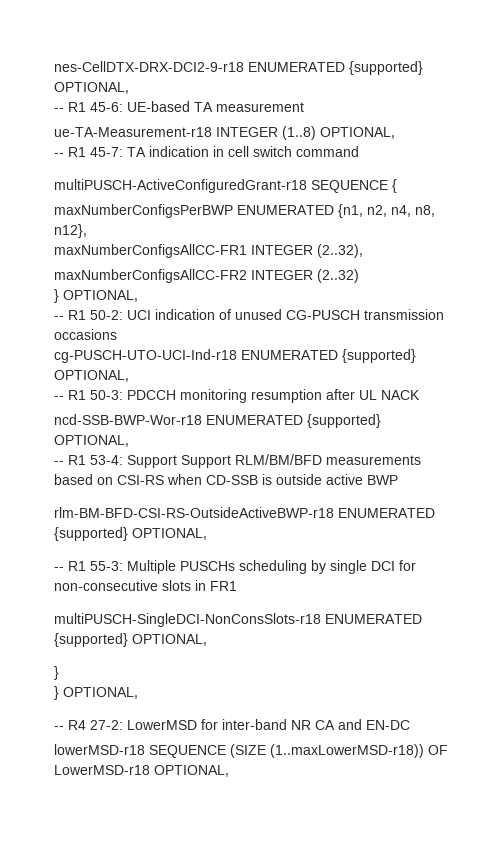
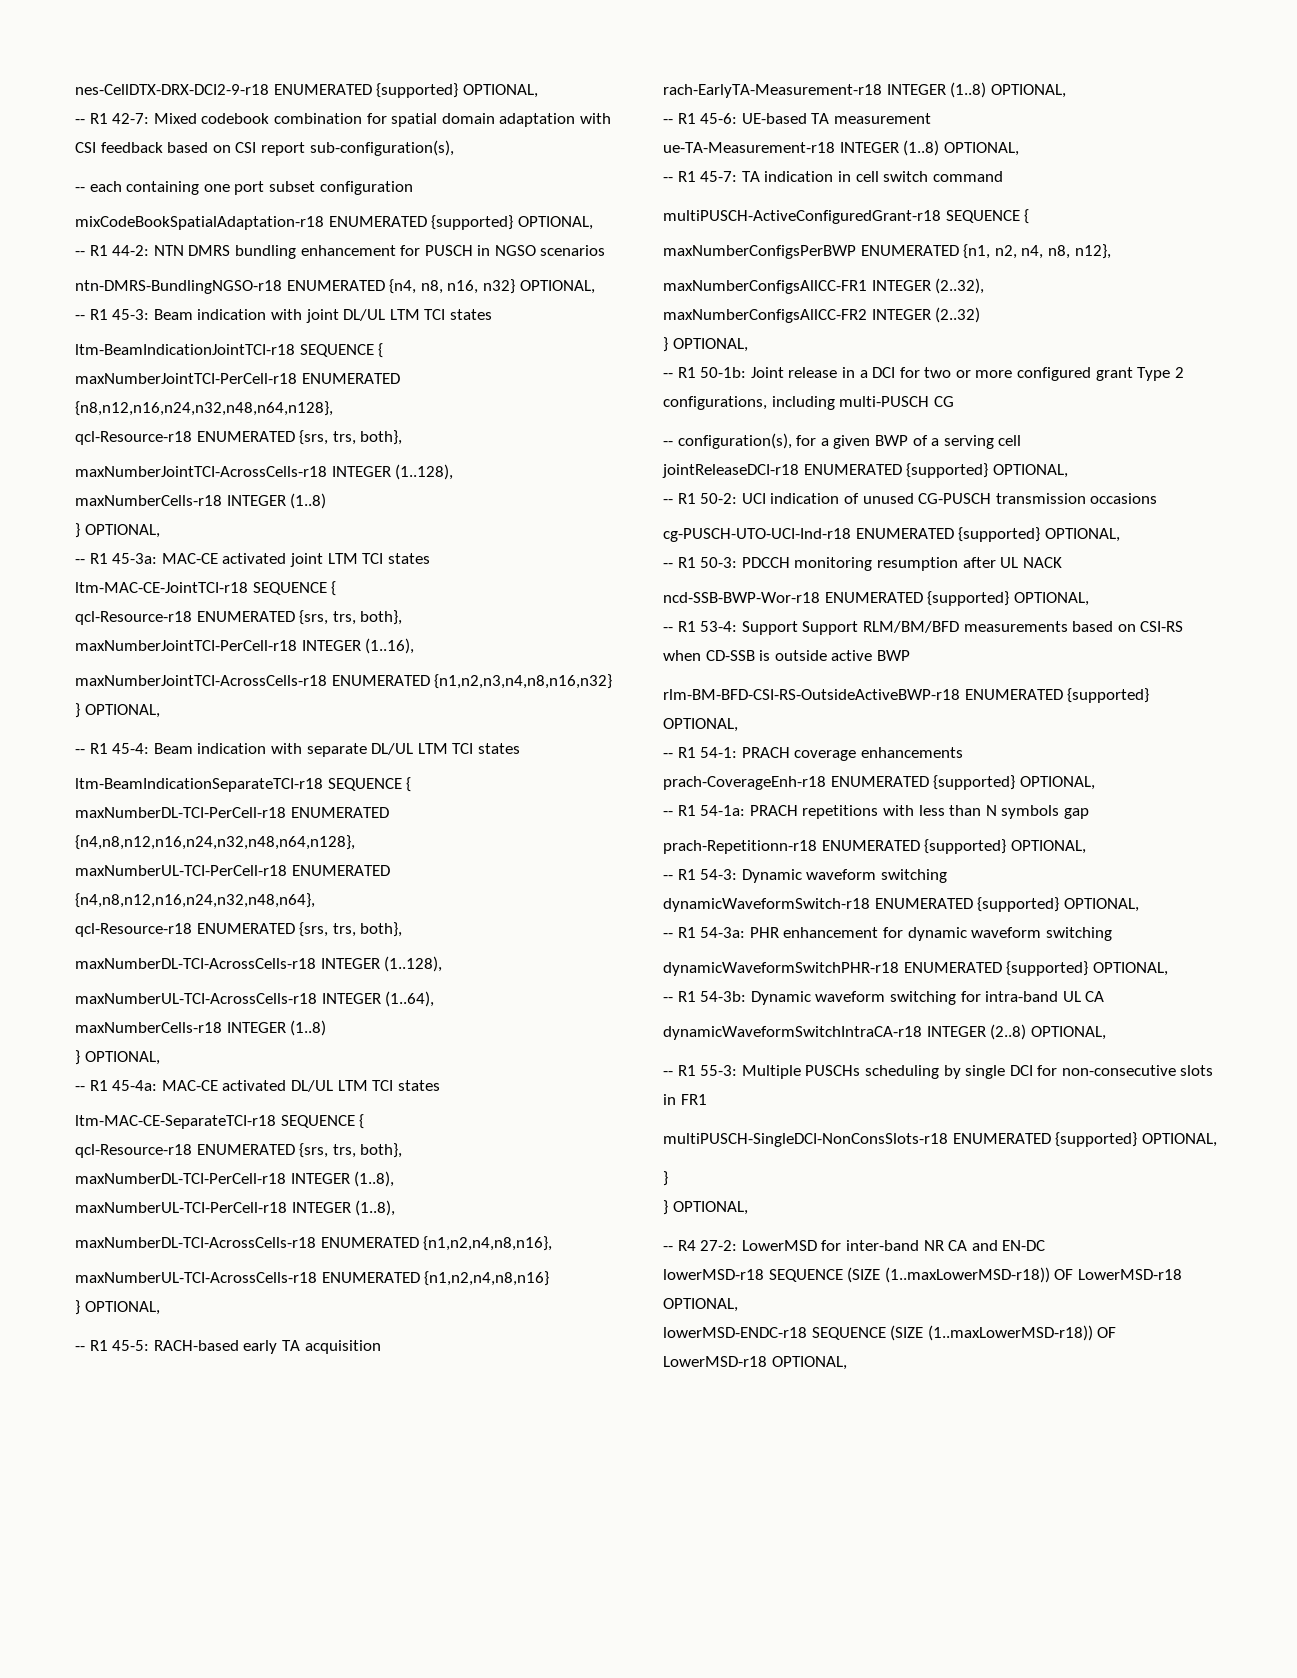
(129, 88) none -> [75,113,611,127] [75,140,454,156] [75,181,413,195] [75,215,593,230] [75,245,606,259] [75,279,595,294] [75,309,492,323] [75,343,384,358] [75,373,400,384] [75,401,333,416] [75,430,403,445] [75,464,454,480] [75,493,327,509] [75,523,160,538] [75,553,430,567] [75,581,337,596] [75,610,403,625] [75,638,415,654] [75,674,613,689] [75,703,160,718] [75,743,520,757] [75,777,412,792] [75,807,389,818] [75,835,355,850] [75,865,390,876] [75,893,315,908] [75,922,403,937] [75,956,443,972] [75,991,435,1007] [75,1020,327,1036] [75,1050,160,1065] [75,1080,440,1092] [75,1114,365,1129] [75,1143,403,1158] [75,1171,395,1187] [75,1200,396,1216] [75,1236,553,1251] [75,1271,550,1286] [75,1300,160,1315] [75,1340,381,1354] [663,82,1066,98] // -- R1 42-7: Mixed codebook combination for spatial domain adaptation with CSI feedback based on CSI report sub-configuration(s), // -- each containing one port subset configuration // mixCodeBookSpatialAdaptation-r18 ENUMERATED {supported} OPTIONAL, // -- R1 44-2: NTN DMRS bundling enhancement for PUSCH in NGSO scenarios // ntn-DMRS-BundlingNGSO-r18 ENUMERATED {n4, n8, n16, n32} OPTIONAL, // -- R1 45-3: Beam indication with joint DL/UL LTM TCI states // ltm-BeamIndicationJointTCI-r18 SEQUENCE { // maxNumberJointTCI-PerCell-r18 ENUMERATED {n8,n12,n16,n24,n32,n48,n64,n128}, // qcl-Resource-r18 ENUMERATED {srs, trs, both}, // maxNumberJointTCI-AcrossCells-r18 INTEGER (1..128), // maxNumberCells-r18 INTEGER (1..8) // } OPTIONAL, // -- R1 45-3a: MAC-CE activated joint LTM TCI states // ltm-MAC-CE-JointTCI-r18 SEQUENCE { // qcl-Resource-r18 ENUMERATED {srs, trs, both}, // maxNumberJointTCI-PerCell-r18 INTEGER (1..16), // maxNumberJointTCI-AcrossCells-r18 ENUMERATED {n1,n2,n3,n4,n8,n16,n32} // } OPTIONAL, // -- R1 45-4: Beam indication with separate DL/UL LTM TCI states // ltm-BeamIndicationSeparateTCI-r18 SEQUENCE { // maxNumberDL-TCI-PerCell-r18 ENUMERATED {n4,n8,n12,n16,n24,n32,n48,n64,n128}, // maxNumberUL-TCI-PerCell-r18 ENUMERATED {n4,n8,n12,n16,n24,n32,n48,n64}, // qcl-Resource-r18 ENUMERATED {srs, trs, both}, // maxNumberDL-TCI-AcrossCells-r18 INTEGER (1..128), // maxNumberUL-TCI-AcrossCells-r18 INTEGER (1..64), // maxNumberCells-r18 INTEGER (1..8) // } OPTIONAL, // -- R1 45-4a: MAC-CE activated DL/UL LTM TCI states // ltm-MAC-CE-SeparateTCI-r18 SEQUENCE { // qcl-Resource-r18 ENUMERATED {srs, trs, both}, // maxNumberDL-TCI-PerCell-r18 INTEGER (1..8), // maxNumberUL-TCI-PerCell-r18 INTEGER (1..8), // maxNumberDL-TCI-AcrossCells-r18 ENUMERATED {n1,n2,n4,n8,n16}, // maxNumberUL-TCI-AcrossCells-r18 ENUMERATED {n1,n2,n4,n8,n16} // } OPTIONAL, // -- R1 45-5: RACH-based early TA acquisition // rach-EarlyTA-Measurement-r18 INTEGER (1..8) OPTIONAL,
(138, 296) none -> [663,367,1184,381] [663,396,954,410] [663,433,1022,449] [662,463,1068,478] // -- R1 50-1b: Joint release in a DCI for two or more configured grant Type 2 configurations, including multi-PUSCH CG // -- configuration(s), for a given BWP of a serving cell // jointReleaseDCI-r18 ENUMERATED {supported} OPTIONAL,
(207, 534) none -> [663,747,963,761] [663,775,1095,790] [663,805,1089,819] [663,839,1086,854] [663,869,947,883] [663,897,1139,912] [663,927,1112,941] [663,961,1168,976] [663,991,1105,1005] [663,1024,1106,1040] // -- R1 54-1: PRACH coverage enhancements // prach-CoverageEnh-r18 ENUMERATED {supported} OPTIONAL, // -- R1 54-1a: PRACH repetitions with less than N symbols gap // prach-Repetitionn-r18 ENUMERATED {supported} OPTIONAL, // -- R1 54-3: Dynamic waveform switching // dynamicWaveformSwitch-r18 ENUMERATED {supported} OPTIONAL, // -- R1 54-3a: PHR enhancement for dynamic waveform switching // dynamicWaveformSwitchPHR-r18 ENUMERATED {supported} OPTIONAL, // -- R1 54-3b: Dynamic waveform switching for intra-band UL CA // dynamicWaveformSwitchIntraCA-r18 INTEGER (2..8) OPTIONAL,
(229, 771) none -> [663,1325,1117,1341] [663,1356,847,1370] // lowerMSD-ENDC-r18 SEQUENCE (SIZE (1..maxLowerMSD-r18)) OF LowerMSD-r18 OPTIONAL,

